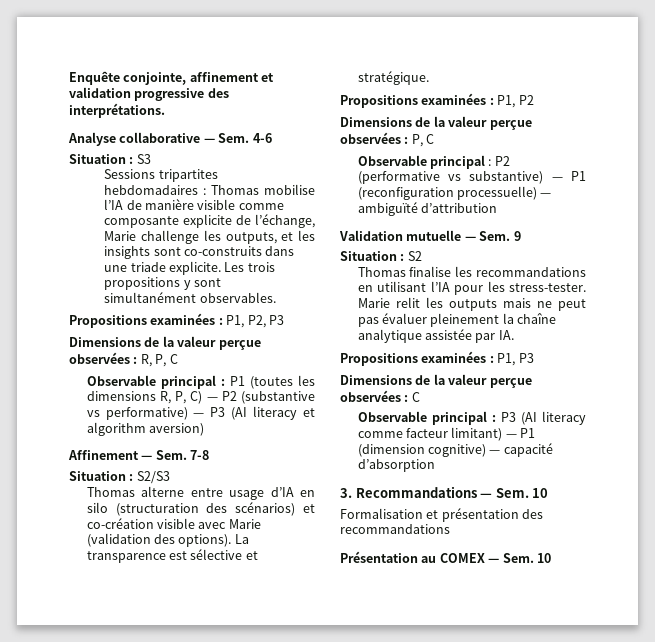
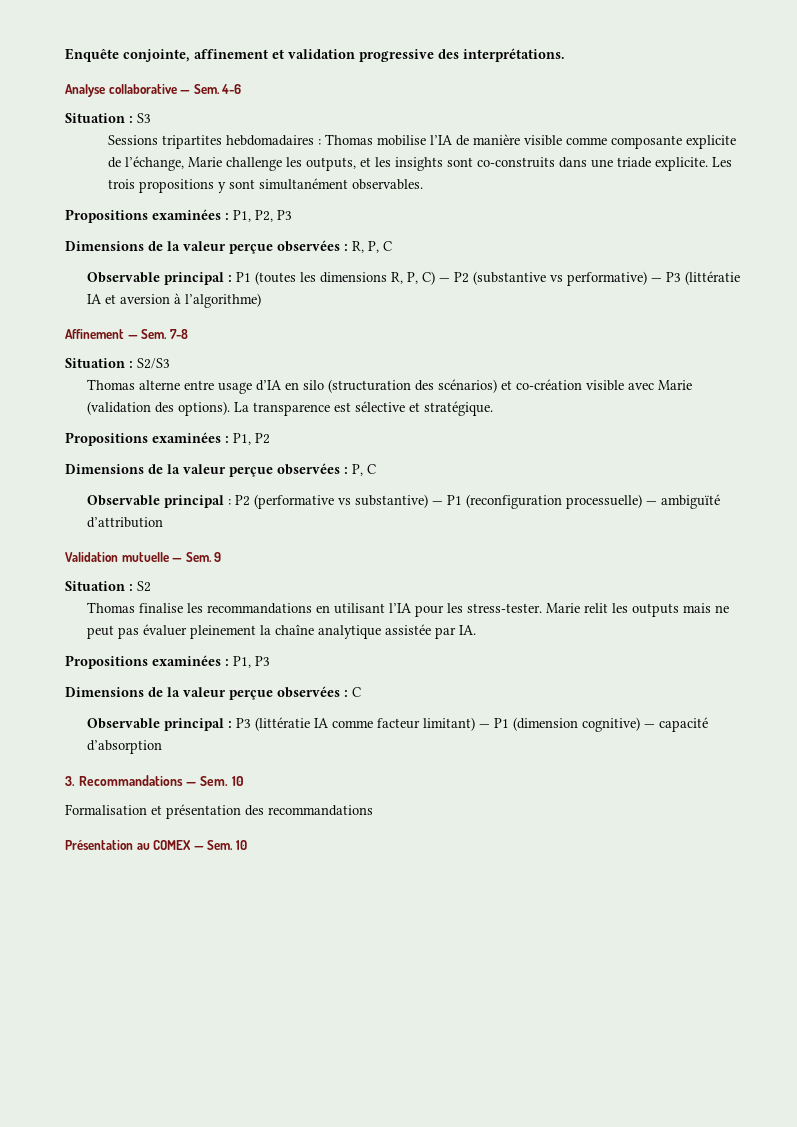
[231,406,315,420] [86,422,205,436] (AI literacy et algorithm aversion) -> [684,271,740,285] [86,293,261,308] (littératie IA et aversion à l’algorithme)
[520,411,586,425] (AI literacy -> [254,717,329,731] (littératie IA

